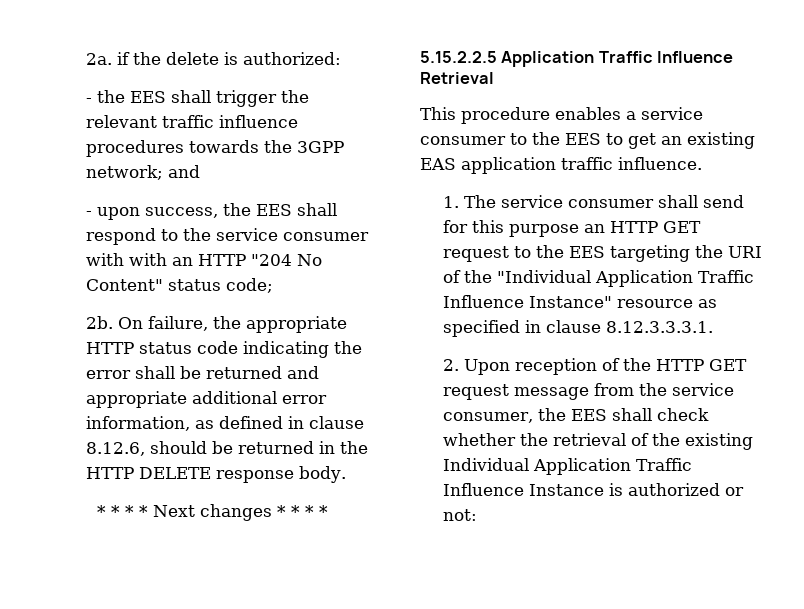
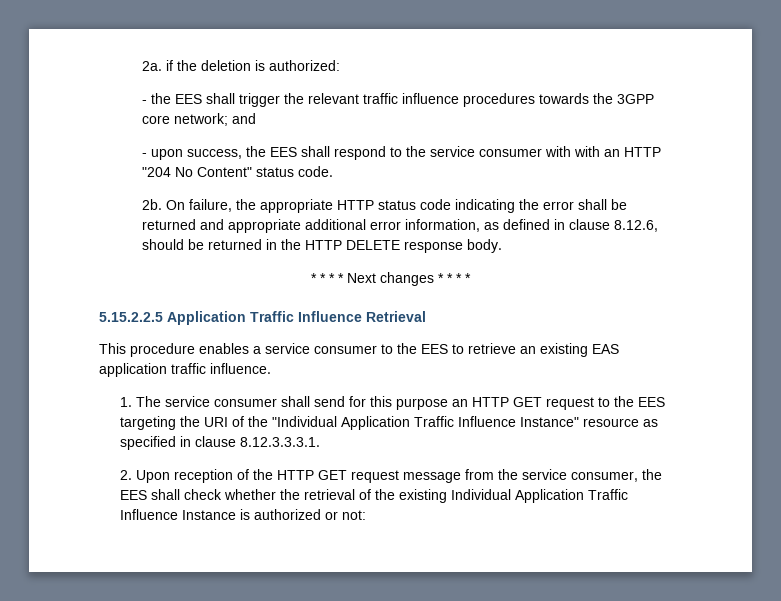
[166,52,220,65] delete -> [200,60,251,71] deletion
(345, 147) none -> [141,115,170,124] core
[226,278,274,293] code; -> [297,166,333,177] code.
[628,133,656,149] get -> [468,343,516,354] retrieve

